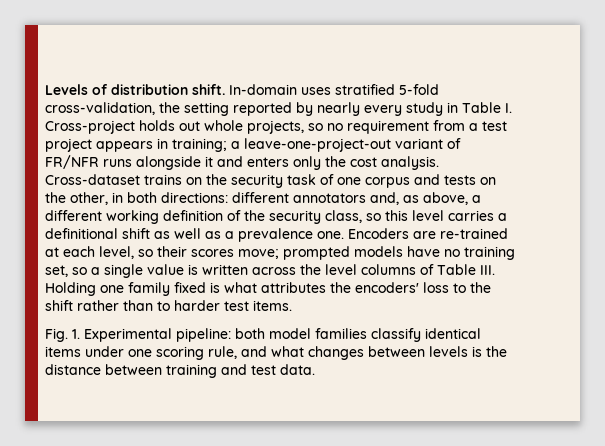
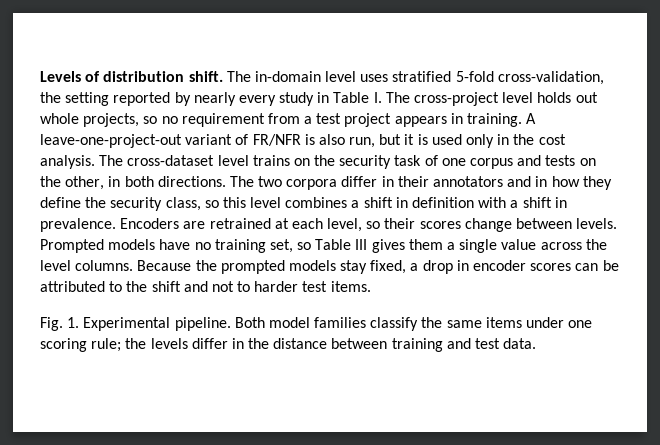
[229,84,297,95] In-domain -> [226,71,357,82] The in-domain level
[45,120,135,134] Cross-project -> [385,92,534,106] The cross-project level
[172,138,240,152] training; a -> [467,113,537,127] training. A
[103,156,439,170] [45,174,140,185] runs alongside it and enters only the cost analysis. Cross-dataset -> [304,134,566,148] [40,155,249,169] is also run, but it is used only in the cost analysis. The cross-dataset level
[161,192,481,205] [45,210,241,224] directions: different annotators and, as above, a different working definition of -> [157,176,612,190] [40,197,81,208] directions. The two corpora differ in their annotators and in how they define
[448,210,507,221] [45,228,344,242] carries a definitional shift as well as a prevalence one. -> [285,197,567,208] [40,218,116,232] combines a shift in definition with a shift in prevalence.
[440,228,508,239] re-trained -> [209,218,271,229] retrained
[238,246,350,260] move; prompted -> [464,218,618,232] [40,239,104,253] change between levels. Prompted
(87, 271) none -> [315,239,443,253] Table III gives them
[188,264,248,275] is written -> (537, 244) none
[361,264,495,275] [45,282,449,296] columns of Table III. Holding one family fixed is what attributes the encoders' loss -> [75,260,619,274] [40,281,105,292] columns. Because the prompted models stay fixed, a drop in encoder scores can be attributed
[77,300,153,311] rather than -> [183,281,234,292] and not
[176,328,265,342] pipeline: both -> [174,317,265,331] pipeline. Both
[425,328,481,339] identical -> [421,317,482,328] the same
[208,346,482,360] rule, and what changes between levels is -> [91,338,244,352] rule; the levels differ in

